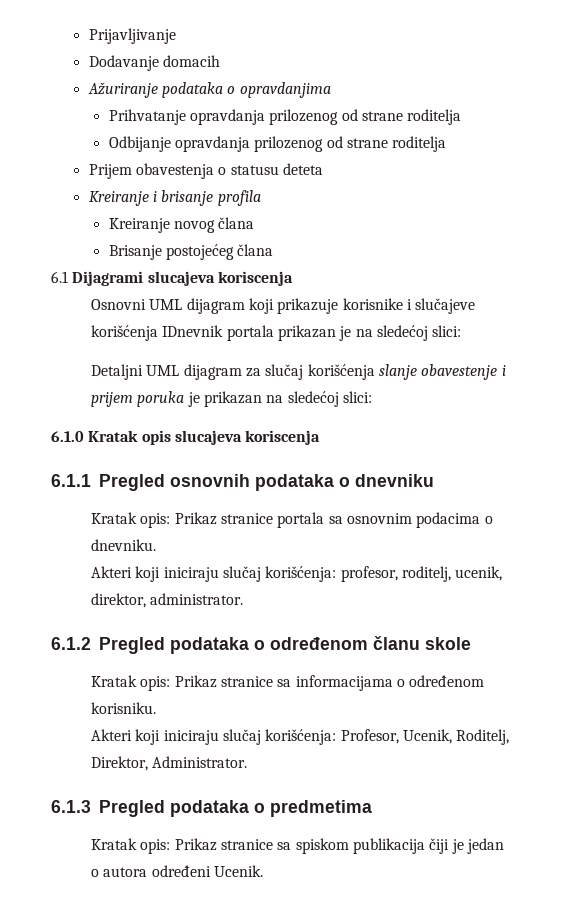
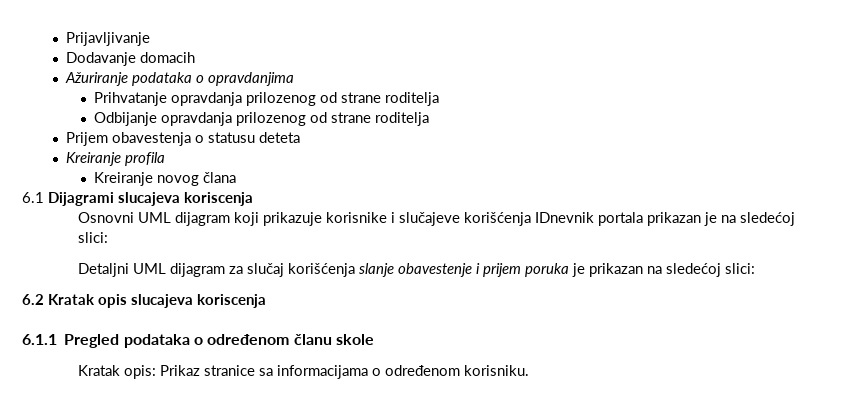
[152,190,214,206] i brisanje -> (121, 159) none
[108,244,274,260] // Brisanje postojećeg člana -> (236, 177) none
[51,431,84,442] 6.1.0 -> [22,294,44,305] 6.2
[170,474,434,491] [91,512,493,528] [91,539,157,551] [91,566,503,582] [91,593,244,608] [51,637,165,654] osnovnih podataka o dnevniku // Kratak opis: Prikaz stranice portala sa osnovnim podacima o dnevniku. // Akteri koji iniciraju slučaj korišćenja: profesor, roditelj, ucenik, direktor, administrator. // 6.1.2 Pregled -> (120, 341) none
[91,729,510,745] [91,756,248,771] [51,800,372,817] [91,838,505,854] [91,865,264,877] // Akteri koji iniciraju slučaj korišćenja: Profesor, Ucenik, Roditelj, Direktor, Administrator. // 6.1.3 Pregled podataka o predmetima // Kratak opis: Prikaz stranice sa spiskom publikacija čiji je jedan o autora određeni Ucenik. -> (529, 370) none

